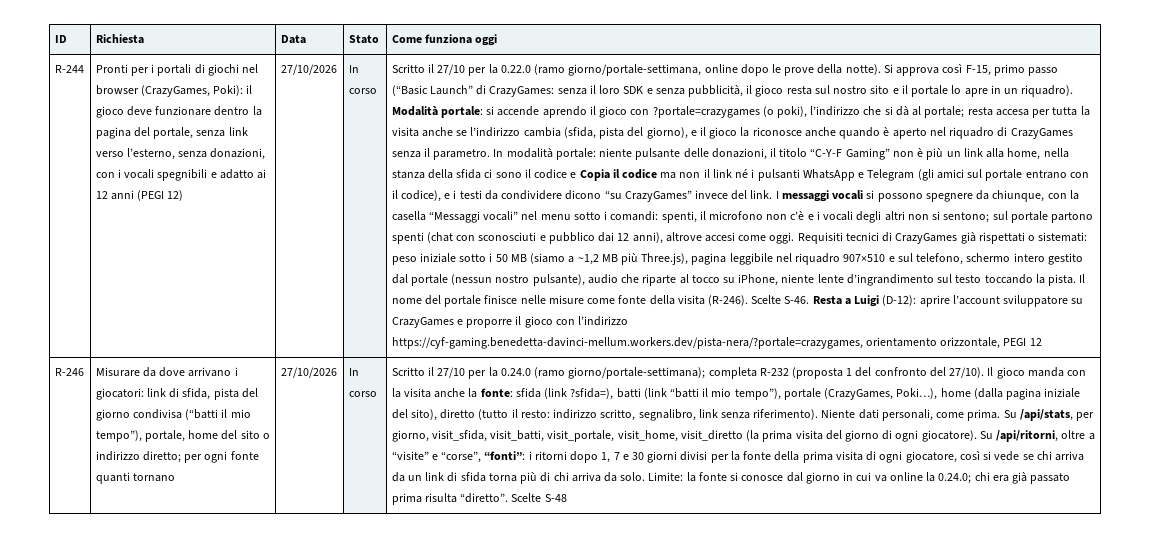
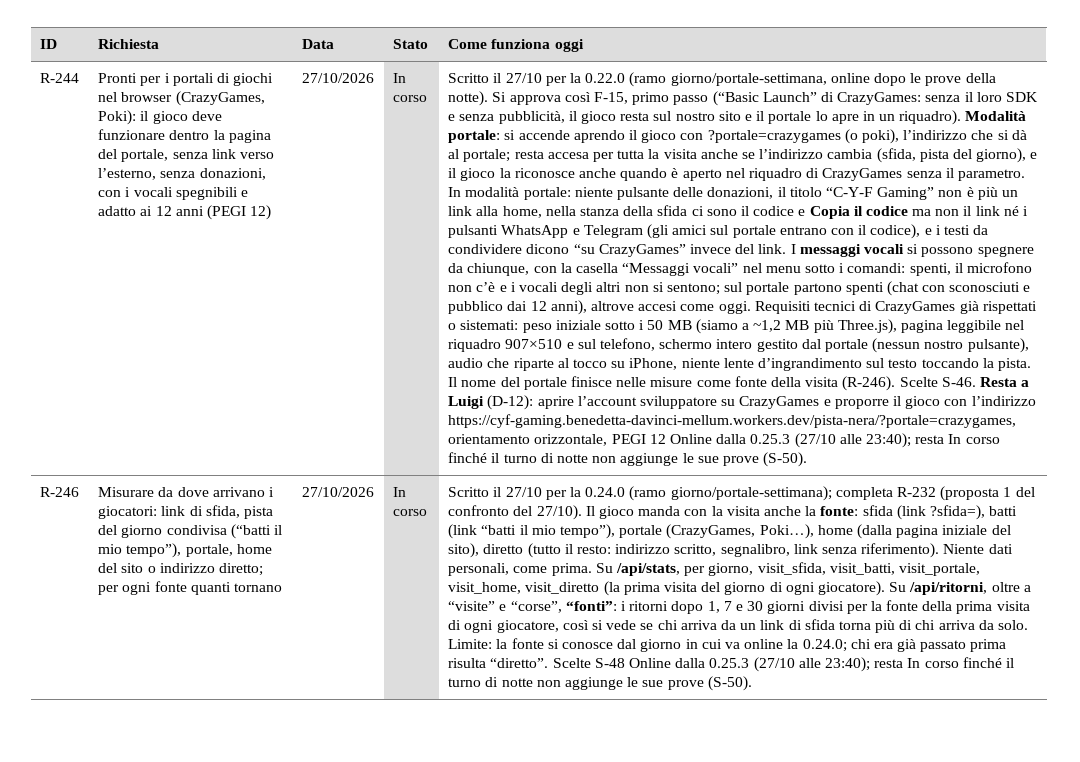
(1042, 342) none -> [670,433,1000,448] [448,452,808,467] Online dalla 0.25.3 (27/10 alle 23:40); resta In corso finché il turno di notte non aggiunge le sue prove (S-50).
(567, 498) none -> [629,657,1014,672] [448,676,752,691] Online dalla 0.25.3 (27/10 alle 23:40); resta In corso finché il turno di notte non aggiunge le sue prove (S-50).

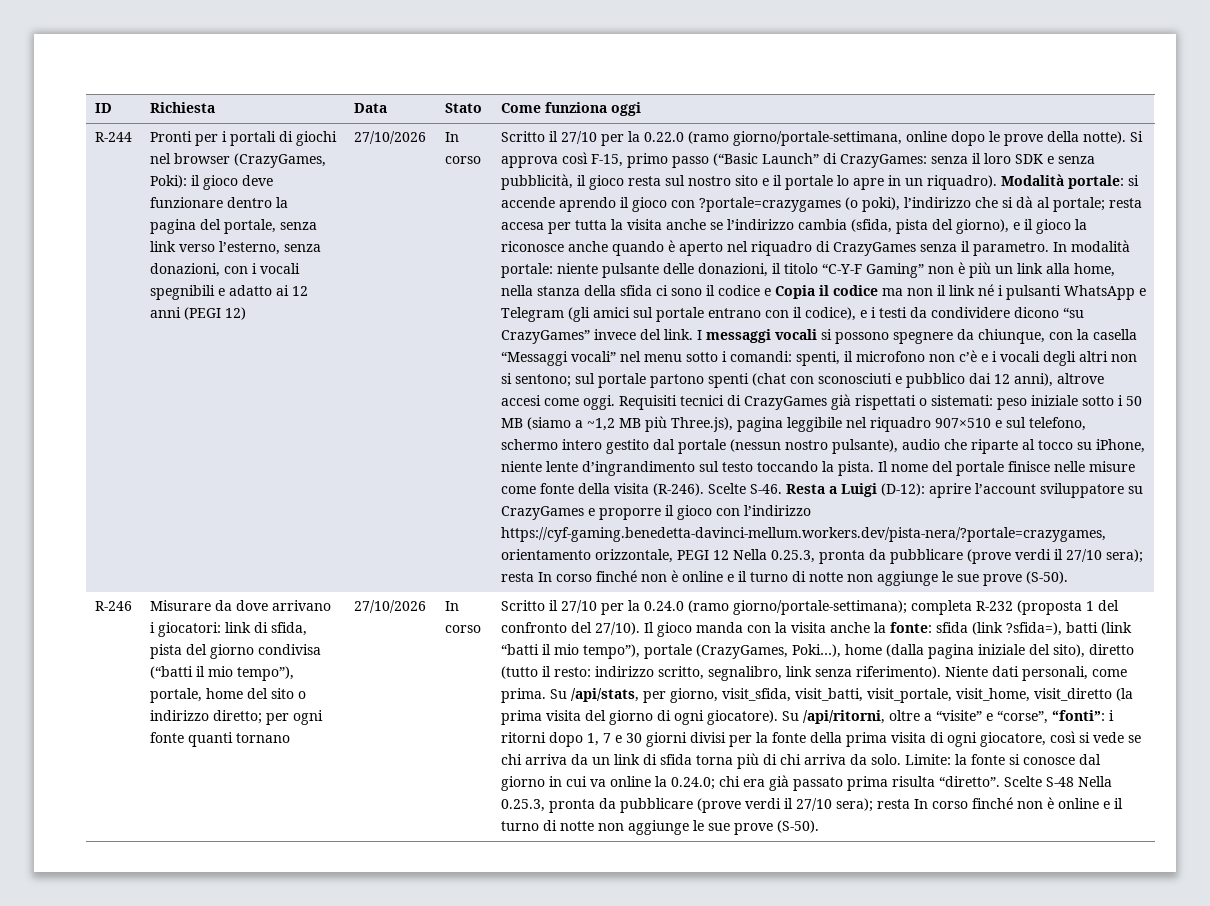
[670,433,1000,448] [448,452,488,463] Online dalla 0.25.3 (27/10 alle 23:40); resta In corso finché -> [732,549,1143,564] [500,570,734,582] Nella 0.25.3, pronta da pubblicare (prove verdi il 27/10 sera); resta In corso finché non è online e
[629,657,1002,672] Online dalla 0.25.3 (27/10 alle 23:40); resta In corso finché -> [1077,776,1112,787] [500,797,1110,813] Nella 0.25.3, pronta da pubblicare (prove verdi il 27/10 sera); resta In corso finché non è online e

